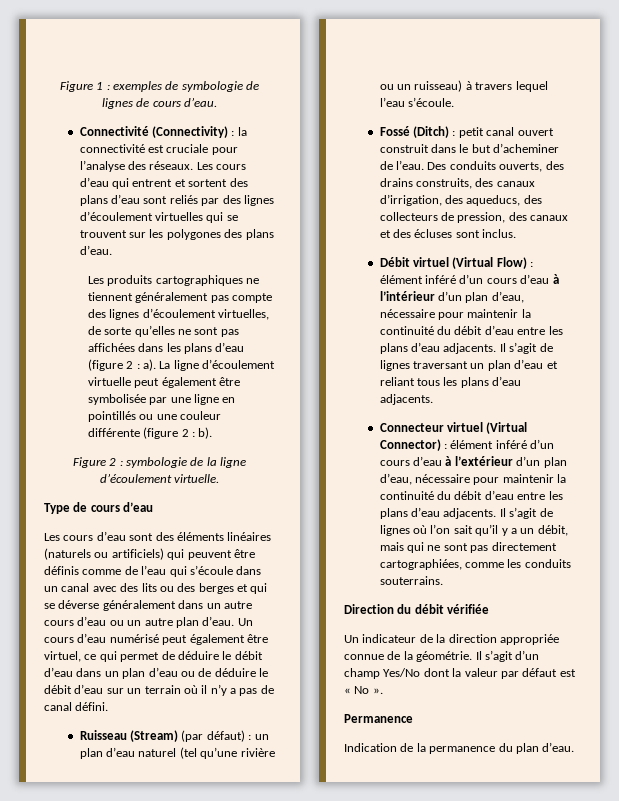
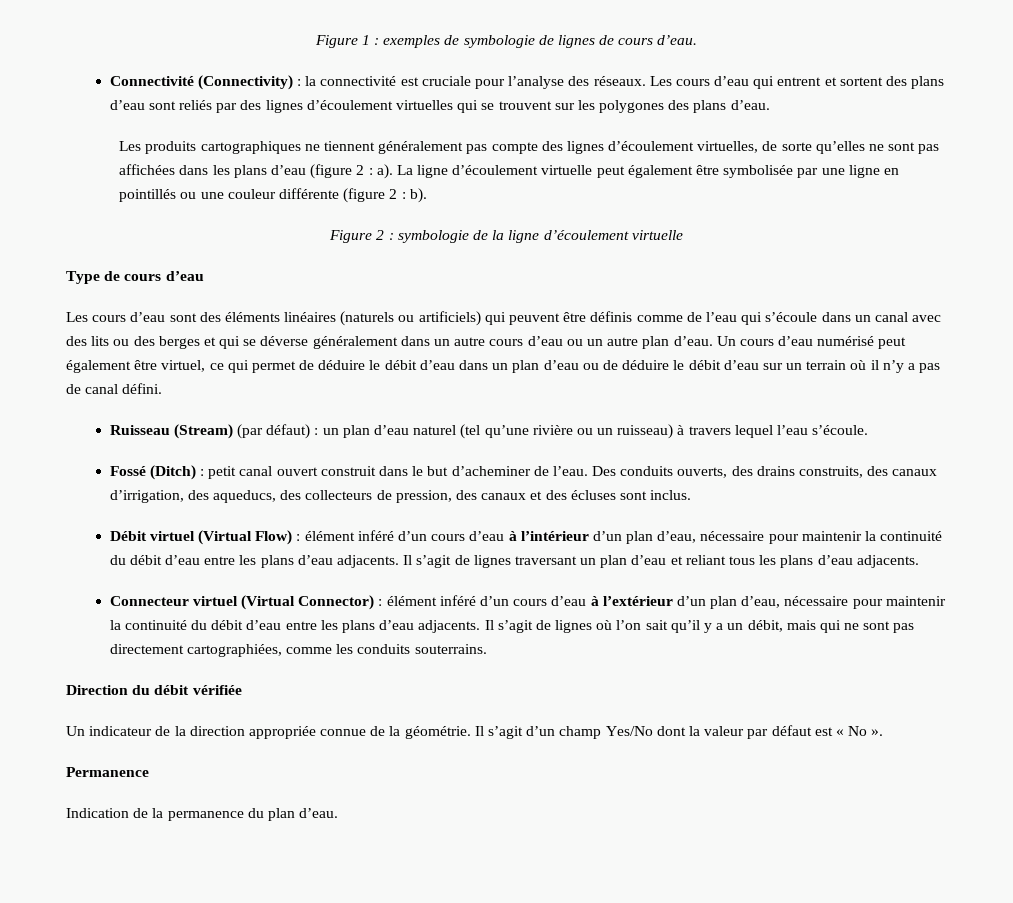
[174,474,220,483] virtuelle. -> [631,230,683,240] virtuelle

